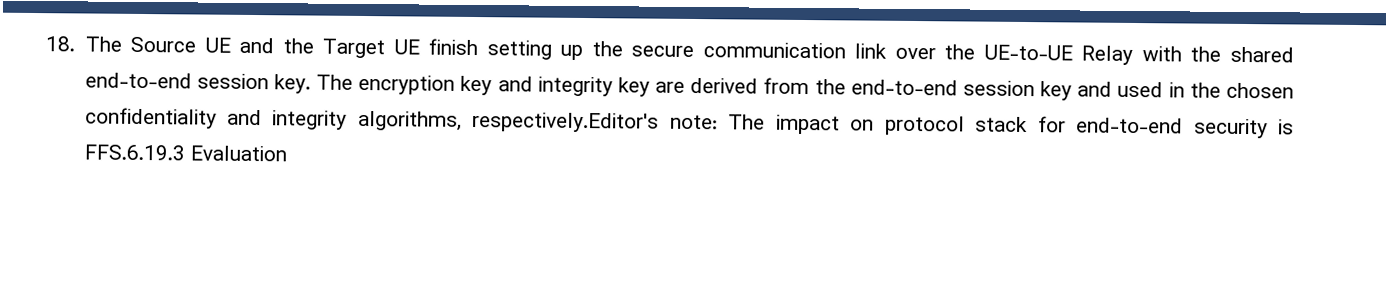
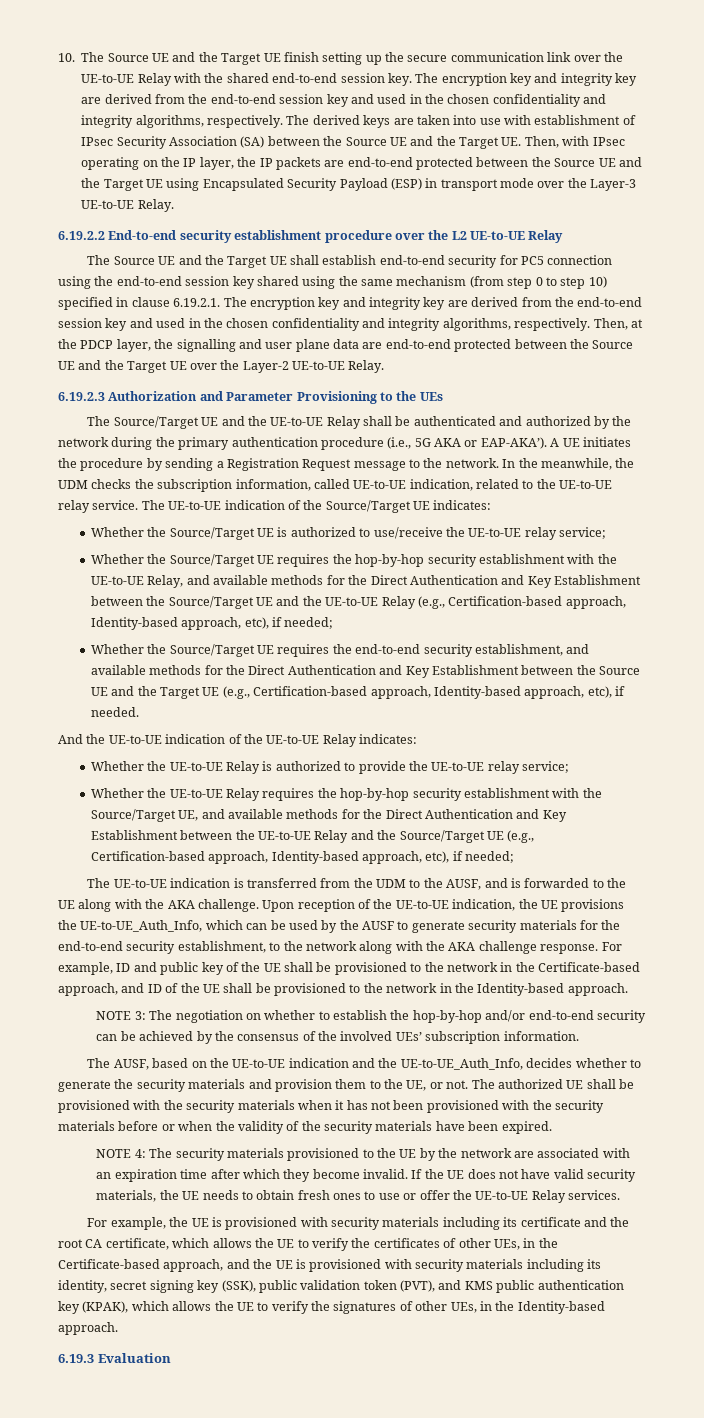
[45,36,75,52] 18. -> [58,53,75,62] 10.
[472,111,1294,139] [83,144,185,161] respectively.Editor's note: The impact on protocol stack for end-to-end security is FFS.6.19.3 -> [207,115,636,128] [81,136,625,149] [81,157,642,170] [81,178,637,191] [81,199,174,212] [58,230,564,243] [87,255,613,268] [58,276,607,289] [58,297,643,310] [58,318,643,331] [58,339,634,352] [58,360,385,373] [58,391,443,404] [87,416,632,429] [58,437,631,450] [58,458,635,471] [58,479,613,492] [58,500,492,513] [90,527,607,540] [90,554,617,567] [90,575,642,588] [90,596,626,609] [90,617,334,630] [90,644,590,657] [90,665,641,678] [90,686,626,699] [90,707,139,717] [58,734,417,747] [90,761,570,774] [90,788,602,801] [90,809,567,822] [90,830,535,843] [90,851,515,864] [87,878,627,890] [58,899,625,912] [58,920,621,933] [58,941,622,954] [58,962,640,975] [58,983,628,996] [96,1010,646,1023] [96,1031,579,1044] [87,1058,641,1070] [58,1079,634,1092] [58,1100,604,1113] [58,1121,552,1134] [96,1148,630,1161] [96,1169,637,1182] [96,1190,621,1203] [87,1217,630,1230] [58,1238,558,1251] [58,1259,602,1272] [58,1280,624,1293] [58,1301,605,1314] [58,1322,118,1335] [58,1354,94,1363] respectively. The derived keys are taken into use with establishment of IPsec Security Association (SA) between the Source UE and the Target UE. Then, with IPsec operating on the IP layer, the IP packets are end-to-end protected between the Source UE and the Target UE using Encapsulated Security Payload (ESP) in transport mode over the Layer-3 UE-to-UE Relay. // 6.19.2.2 End-to-end security establishment procedure over the L2 UE-to-UE Relay // The Source UE and the Target UE shall establish end-to-end security for PC5 connection using the end-to-end session key shared using the same mechanism (from step 0 to step 10) specified in clause 6.19.2.1. The encryption key and integrity key are derived from the end-to-end session key and used in the chosen confidentiality and integrity algorithms, respectively. Then, at the PDCP layer, the signalling and user plane data are end-to-end protected between the Source UE and the Target UE over the Layer-2 UE-to-UE Relay. // 6.19.2.3 Authorization and Parameter Provisioning to the UEs // The Source/Target UE and the UE-to-UE Relay shall be authenticated and authorized by the network during the primary authentication procedure (i.e., 5G AKA or EAP-AKA’). A UE initiates the procedure by sending a Registration Request message to the network. In the meanwhile, the UDM checks the subscription information, called UE-to-UE indication, related to the UE-to-UE relay service. The UE-to-UE indication of the Source/Target UE indicates: // Whether the Source/Target UE is authorized to use/receive the UE-to-UE relay service; // Whether the Source/Target UE requires the hop-by-hop security establishment with the UE-to-UE Relay, and available methods for the Direct Authentication and Key Establishment between the Source/Target UE and the UE-to-UE Relay (e.g., Certification-based approach, Identity-based approach, etc), if needed; // Whether the Source/Target UE requires the end-to-end security establishment, and available methods for the Direct Authentication and Key Establishment between the Source UE and the Target UE (e.g., Certification-based approach, Identity-based approach, etc), if needed. // And the UE-to-UE indication of the UE-to-UE Relay indicates: // Whether the UE-to-UE Relay is authorized to provide the UE-to-UE relay service; // Whether the UE-to-UE Relay requires the hop-by-hop security establishment with the Source/Target UE, and available methods for the Direct Authentication and Key Establishment between the UE-to-UE Relay and the Source/Target UE (e.g., Certification-based approach, Identity-based approach, etc), if needed; // The UE-to-UE indication is transferred from the UDM to the AUSF, and is forwarded to the UE along with the AKA challenge. Upon reception of the UE-to-UE indication, the UE provisions the UE-to-UE_Auth_Info, which can be used by the AUSF to generate security materials for the end-to-end security establishment, to the network along with the AKA challenge response. For example, ID and public key of the UE shall be provisioned to the network in the Certificate-based approach, and ID of the UE shall be provisioned to the network in the Identity-based approach. // NOTE 3: The negotiation on whether to establish the hop-by-hop and/or end-to-end security can be achieved by the consensus of the involved UEs’ subscription information. // The AUSF, based on the UE-to-UE indication and the UE-to-UE_Auth_Info, decides whether to generate the security materials and provision them to the UE, or not. The authorized UE shall be provisioned with the security materials when it has not been provisioned with the security materials before or when the validity of the security materials have been expired. // NOTE 4: The security materials provisioned to the UE by the network are associated with an expiration time after which they become invalid. If the UE does not have valid security materials, the UE needs to obtain fresh ones to use or offer the UE-to-UE Relay services. // For example, the UE is provisioned with security materials including its certificate and the root CA certificate, which allows the UE to verify the certificates of other UEs, in the Certificate-based approach, and the UE is provisioned with security materials including its identity, secret signing key (SSK), public validation token (PVT), and KMS public authentication key (KPAK), which allows the UE to verify the signatures of other UEs, in the Identity-based approach. // 6.19.3

